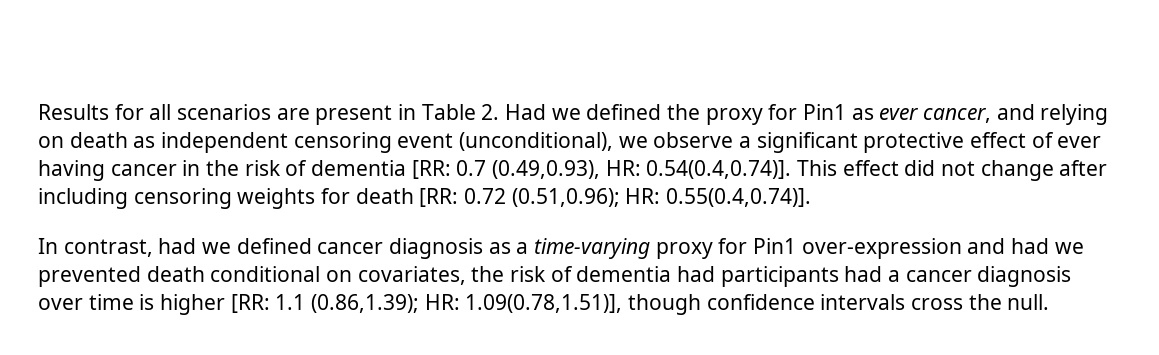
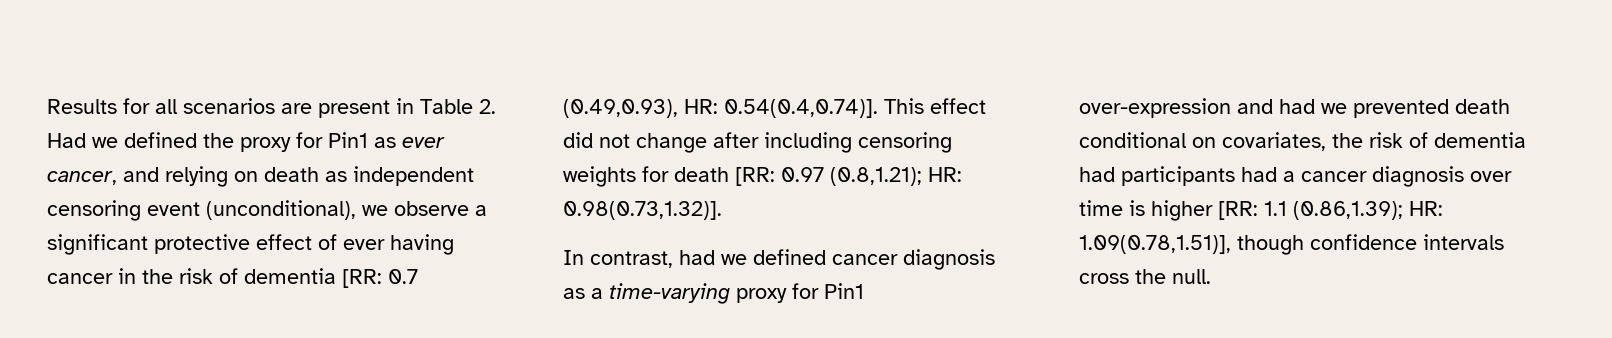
[464,188,812,207] 0.72 (0.51,0.96); HR: 0.55(0.4,0.74)]. -> [781,167,962,186] [563,201,722,220] 0.97 (0.8,1.21); HR: 0.98(0.73,1.32)].

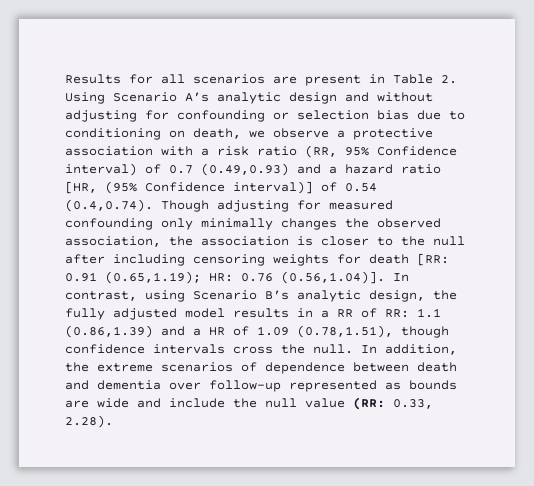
[47,132,445,152] [47,166,474,187] [47,200,487,221] [47,234,454,255] [47,268,418,288] [563,98,986,118] [563,132,707,153] Had we defined the proxy for Pin1 as ever cancer, and relying on death as independent censoring event (unconditional), we observe a significant protective effect of ever having cancer in the risk of dementia [RR: 0.7 (0.49,0.93), HR: 0.54(0.4,0.74)]. This effect did not change -> [65,92,433,104] [65,110,465,122] [65,128,433,140] [65,145,457,158] [65,163,441,176] [65,181,377,194] [65,199,393,212] [65,218,441,230] [65,236,465,247] Using Scenario A’s analytic design and without adjusting for confounding or selection bias due to conditioning on death, we observe a protective association with a risk ratio (RR, 95% Confidence interval) of 0.7 (0.49,0.93) and a hazard ratio [HR, (95% Confidence interval)] of 0.54 (0.4,0.74). Though adjusting for measured confounding only minimally changes the observed association, the association is closer to the null
[781,167,962,186] [563,201,722,220] [563,249,995,270] [563,283,864,304] [1079,98,1510,118] [1079,132,1526,151] [1079,166,1512,187] [1079,200,1443,221] [1079,235,1231,254] 0.97 (0.8,1.21); HR: 0.98(0.73,1.32)]. // In contrast, had we defined cancer diagnosis as a time-varying proxy for Pin1 over-expression and had we prevented death conditional on covariates, the risk of dementia had participants had a cancer diagnosis over time is higher [RR: 1.1 (0.86,1.39); HR: 1.09(0.78,1.51)], -> [65,271,409,284] [65,290,457,302] [65,308,441,320] [65,325,393,338] 0.91 (0.65,1.19); HR: 0.76 (0.56,1.04)]. In contrast, using Scenario B’s analytic design, the fully adjusted model results in a RR of RR: 1.1 (0.86,1.39) and a HR of 1.09 (0.78,1.51),
(1211, 276) none -> [361,344,457,355] [65,362,457,374] [65,380,457,392] [65,397,433,410] [65,415,113,428] In addition, the extreme scenarios of dependence between death and dementia over follow-up represented as bounds are wide and include the null value (RR: 0.33, 2.28).

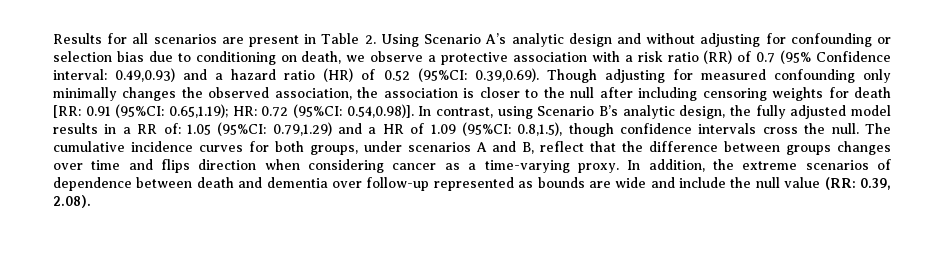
[305,145,457,158] [65,163,441,176] [65,181,377,194] [65,199,153,212] (RR, 95% Confidence interval) of 0.7 (0.49,0.93) and a hazard ratio [HR, (95% Confidence interval)] of 0.54 (0.4,0.74). -> [703,50,891,64] [53,68,539,82] (RR) of 0.7 (95% Confidence interval: 0.49,0.93) and a hazard ratio (HR) of 0.52 (95%CI: 0.39,0.69).
[105,271,385,284] (0.65,1.19); HR: 0.76 (0.56,1.04)]. -> [115,104,414,118] (95%CI: 0.65,1.19); HR: 0.72 (95%CI: 0.54,0.98)].
[361,308,441,318] [65,325,153,338] of RR: 1.1 (0.86,1.39) -> [163,122,332,136] of: 1.05 (95%CI: 0.79,1.29)
[297,325,393,338] (0.78,1.51), -> [461,122,563,136] (95%CI: 0.8,1.5),
(353, 349) none -> [865,123,892,134] [53,141,892,155] [53,159,619,173] The cumulative incidence curves for both groups, under scenarios A and B, reflect that the difference between groups changes over time and flips direction when considering cancer as a time-varying proxy.
[393,399,433,409] [65,415,113,428] 0.33, 2.28). -> [860,178,892,190] [53,195,91,208] 0.39, 2.08).

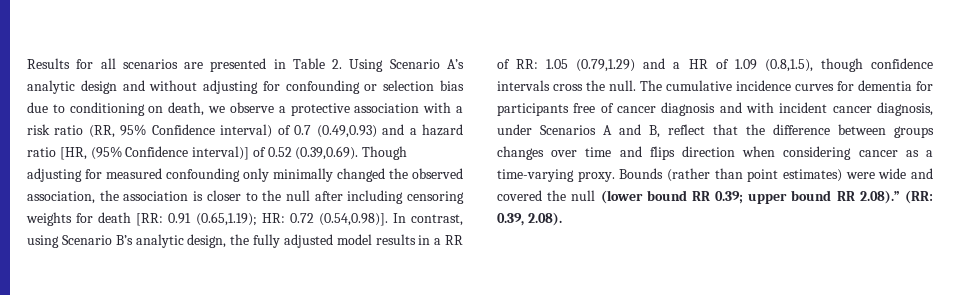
[249,35,300,47] present -> [210,58,267,72] presented
[703,50,891,64] [53,68,539,82] (RR) of 0.7 (95% Confidence interval: 0.49,0.93) and a hazard ratio (HR) of 0.52 (95%CI: 0.39,0.69). -> [88,124,463,138] [27,146,359,160] (RR, 95% Confidence interval) of 0.7 (0.49,0.93) and a hazard ratio [HR, (95% Confidence interval)] of 0.52 (0.39,0.69).
[122,87,177,101] changes -> [337,168,385,182] changed
[115,104,414,118] (95%CI: 0.65,1.19); HR: 0.72 (95%CI: 0.54,0.98)]. -> [195,212,388,226] (0.65,1.19); HR: 0.72 (0.54,0.98)].
[163,122,332,136] of: 1.05 (95%CI: 0.79,1.29) -> [497,59,636,72] of RR: 1.05 (0.79,1.29)
[461,122,563,136] (95%CI: 0.8,1.5), -> [764,59,813,72] (0.8,1.5),
[274,141,471,155] both groups, under scenarios -> [858,80,933,91] [497,102,933,116] [497,124,596,135] dementia for participants free of cancer diagnosis and with incident cancer diagnosis, under Scenarios
[627,159,892,172] [53,177,611,191] In addition, the extreme scenarios of dependence between death and dementia over follow-up represented as bounds are -> [619,168,875,182] Bounds (rather than point estimates) were
[679,177,821,188] include the null value -> [497,190,900,204] covered the null (lower bound RR 0.39; upper bound RR 2.08).”

